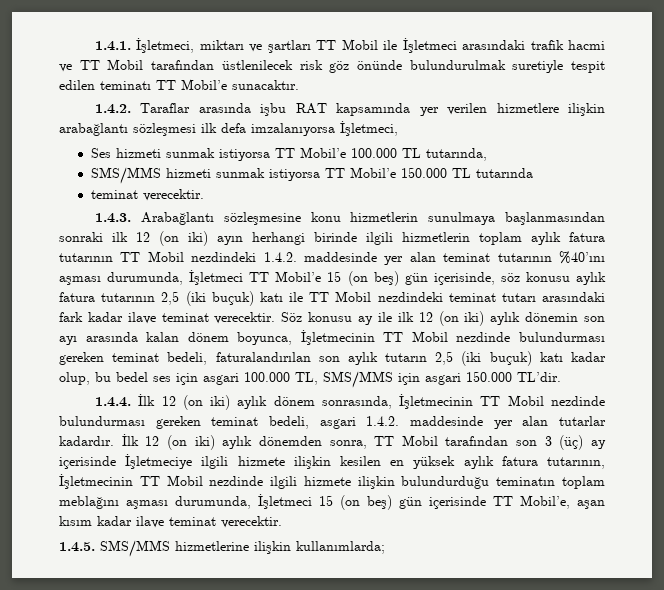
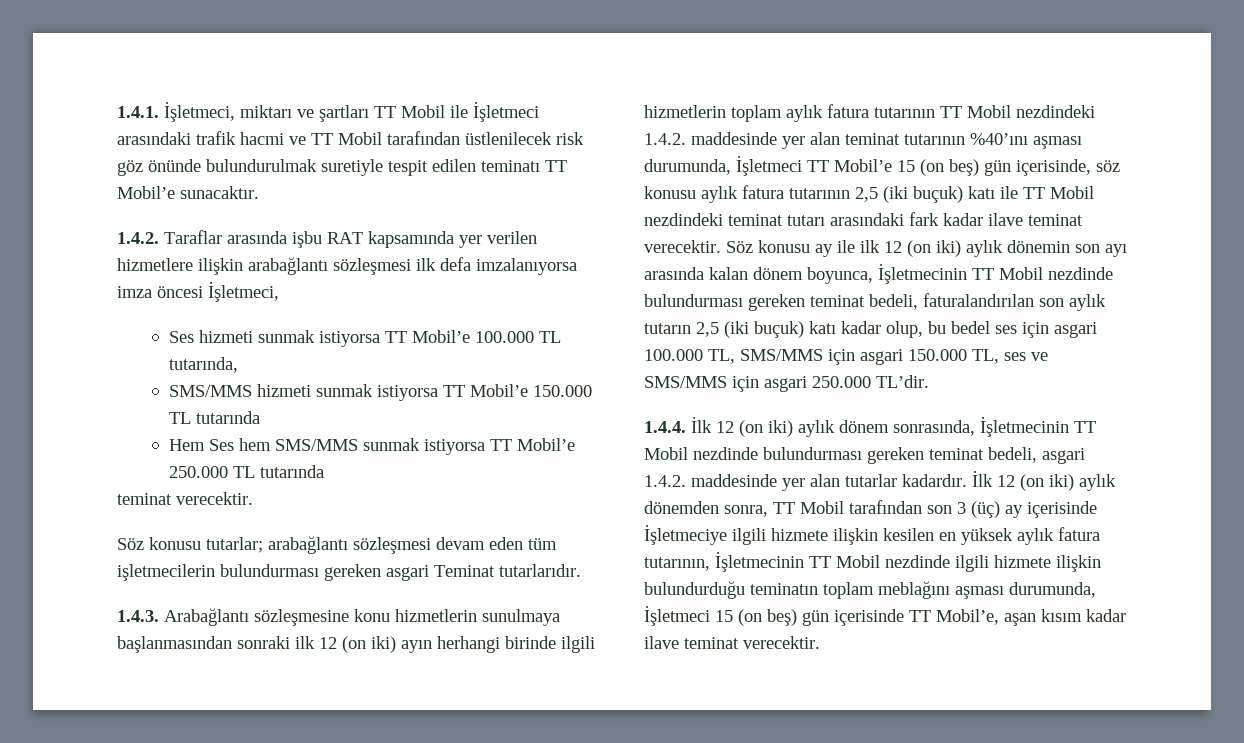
(335, 129) none -> [117,286,203,298] imza öncesi
[90,189,204,201] teminat verecektir. -> [168,438,575,455] [168,465,324,478] [117,492,253,505] [117,536,557,554] [117,564,581,581] Hem Ses hem SMS/MMS sunmak istiyorsa TT Mobil’e 250.000 TL tutarında // teminat verecektir. // Söz konusu tutarlar; arabağlantı sözleşmesi devam eden tüm işletmecilerin bulundurması gereken asgari Teminat tutarlarıdır.
(512, 376) none -> [972,349,1048,364] [644,376,871,392] TL, ses ve SMS/MMS için asgari 250.000
[59,540,385,557] // 1.4.5. SMS/MMS hizmetlerine ilişkin kullanımlarda; -> (820, 642) none

